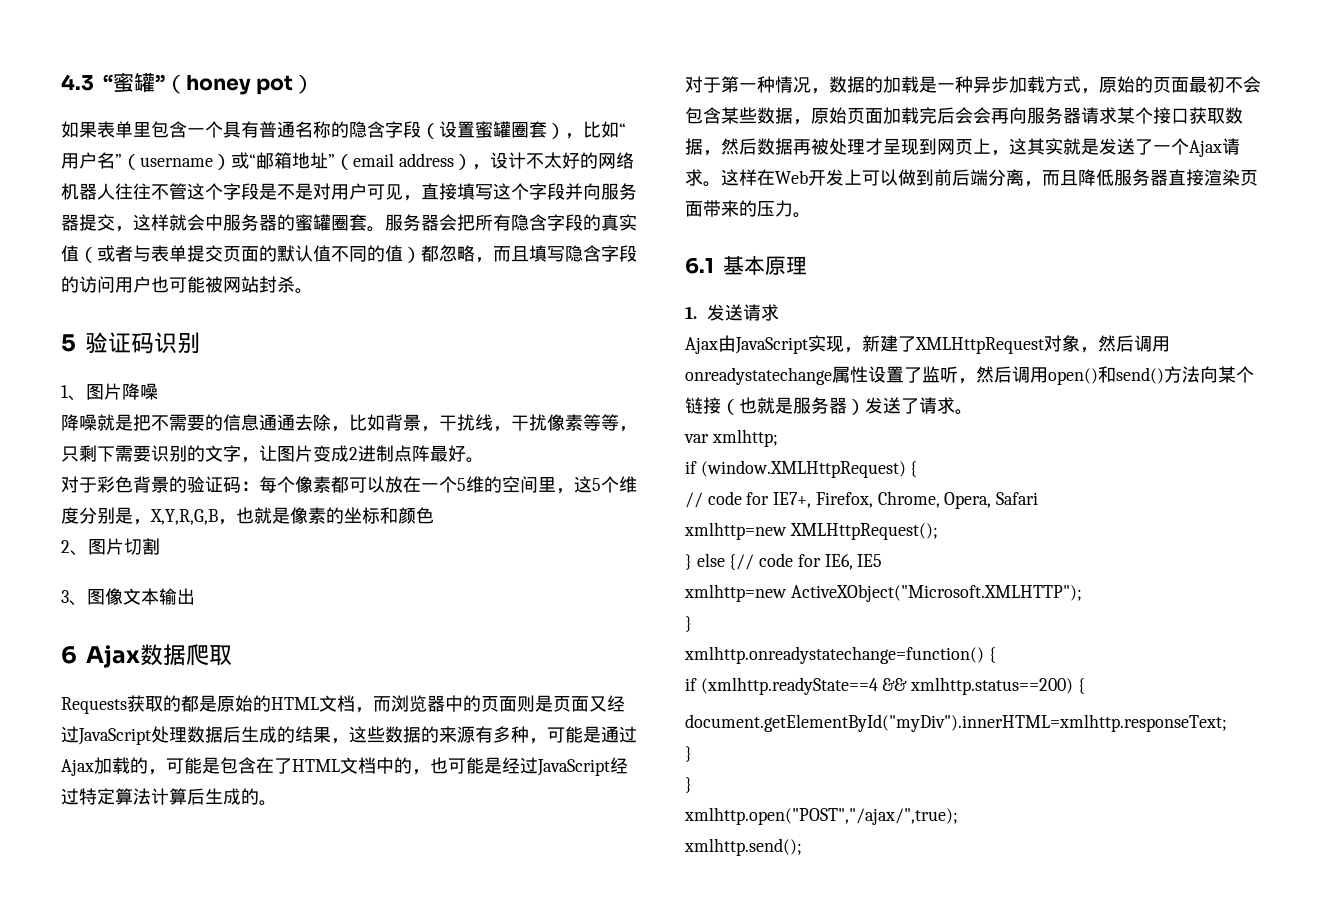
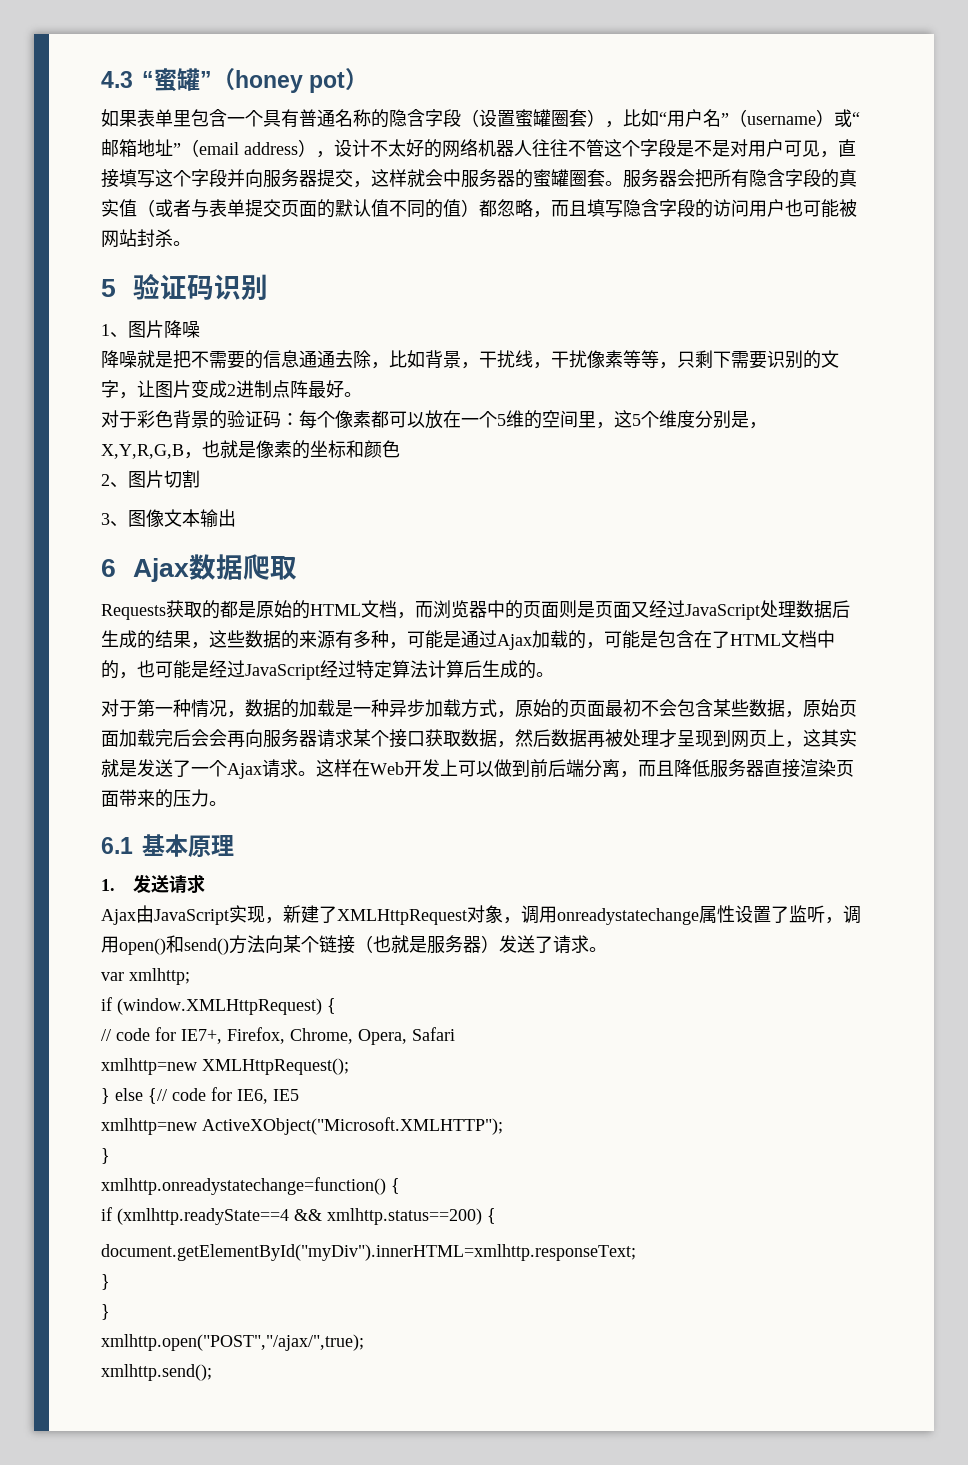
[1098,335,1134,352] 然后 -> (521, 920) none
[976,366,1012,383] 然后 -> (843, 920) none

